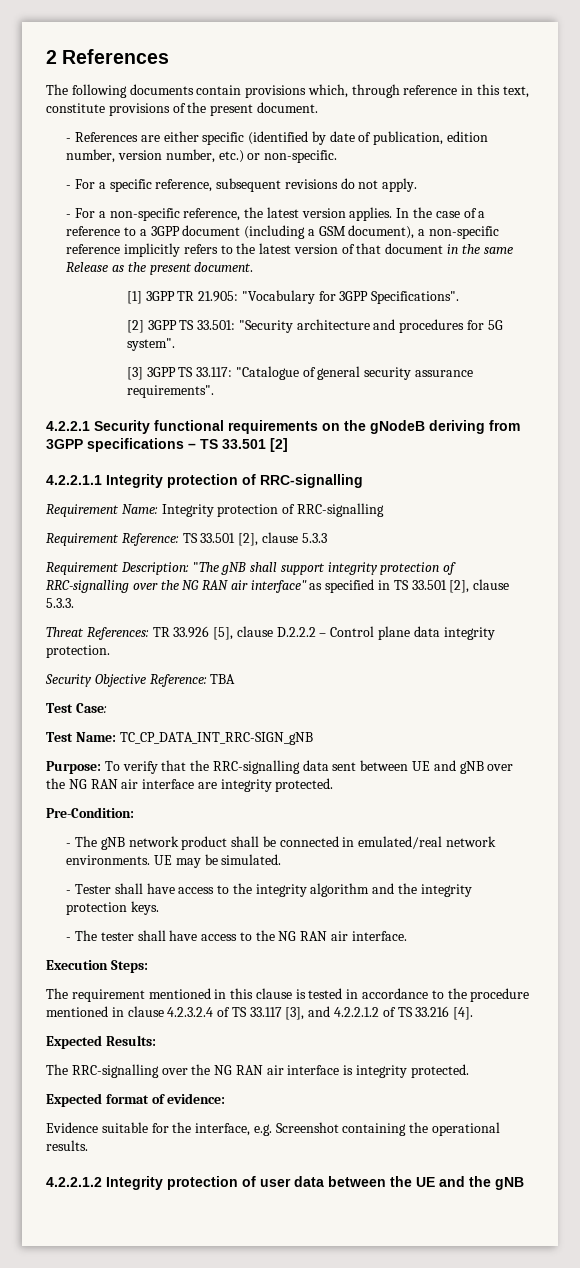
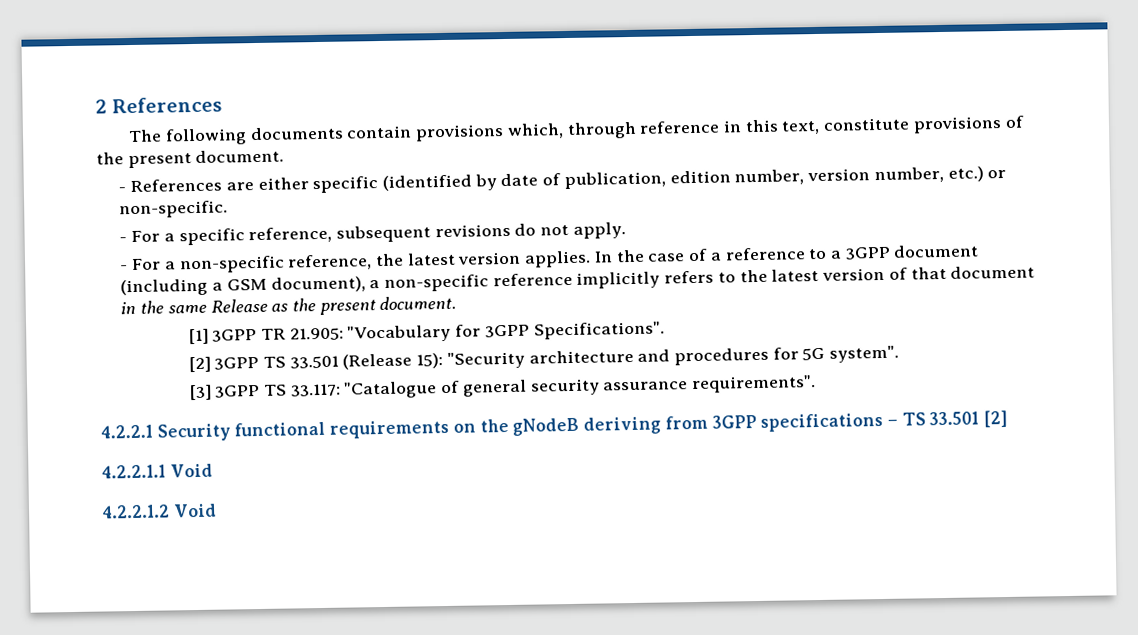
[197,320,236,330] 33.501: -> [289,353,444,370] 33.501 (Release 15):
[106,474,363,488] [46,503,384,517] [46,532,327,546] [46,562,457,575] [46,579,510,593] [46,598,74,608] [46,626,495,640] [46,645,110,658] [45,674,236,687] [46,703,107,713] [46,732,313,745] [46,760,514,774] [46,778,334,792] [46,807,134,818] [66,836,496,850] [66,854,282,868] [66,883,472,897] [66,901,159,915] [66,930,407,941] [46,960,148,973] [46,988,530,1002] [46,1006,474,1020] [46,1035,156,1049] [46,1064,469,1078] [46,1093,226,1107] [46,1122,501,1136] [46,1140,88,1151] [46,1176,524,1190] Integrity protection of RRC-signalling // Requirement Name: Integrity protection of RRC-signalling // Requirement Reference: TS 33.501 [2], clause 5.3.3 // Requirement Description: "The gNB shall support integrity protection of RRC-signalling over the NG RAN air interface" as specified in TS 33.501 [2], clause 5.3.3. // Threat References: TR 33.926 [5], clause D.2.2.2 – Control plane data integrity protection. // Security Objective Reference: TBA // Test Case: // Test Name: TC_CP_DATA_INT_RRC-SIGN_gNB // Purpose: To verify that the RRC-signalling data sent between UE and gNB over the NG RAN air interface are integrity protected. // Pre-Condition: // - The gNB network product shall be connected in emulated/real network environments. UE may be simulated. // - Tester shall have access to the integrity algorithm and the integrity protection keys. // - The tester shall have access to the NG RAN air interface. // Execution Steps: // The requirement mentioned in this clause is tested in accordance to the procedure mentioned in clause 4.2.3.2.4 of TS 33.117 [3], and 4.2.2.1.2 of TS 33.216 [4]. // Expected Results: // The RRC-signalling over the NG RAN air interface is integrity protected. // Expected format of evidence: // Evidence suitable for the interface, e.g. Screenshot containing the operational results. // 4.2.2.1.2 Integrity protection of user data between the UE and the gNB -> [169,463,213,478] [101,503,217,519] Void // 4.2.2.1.2 Void

